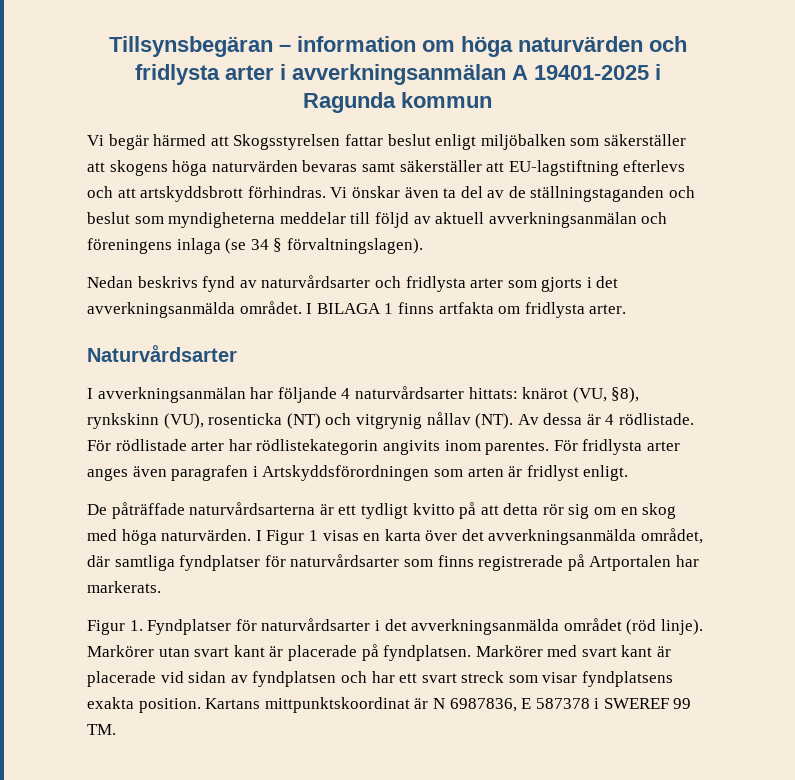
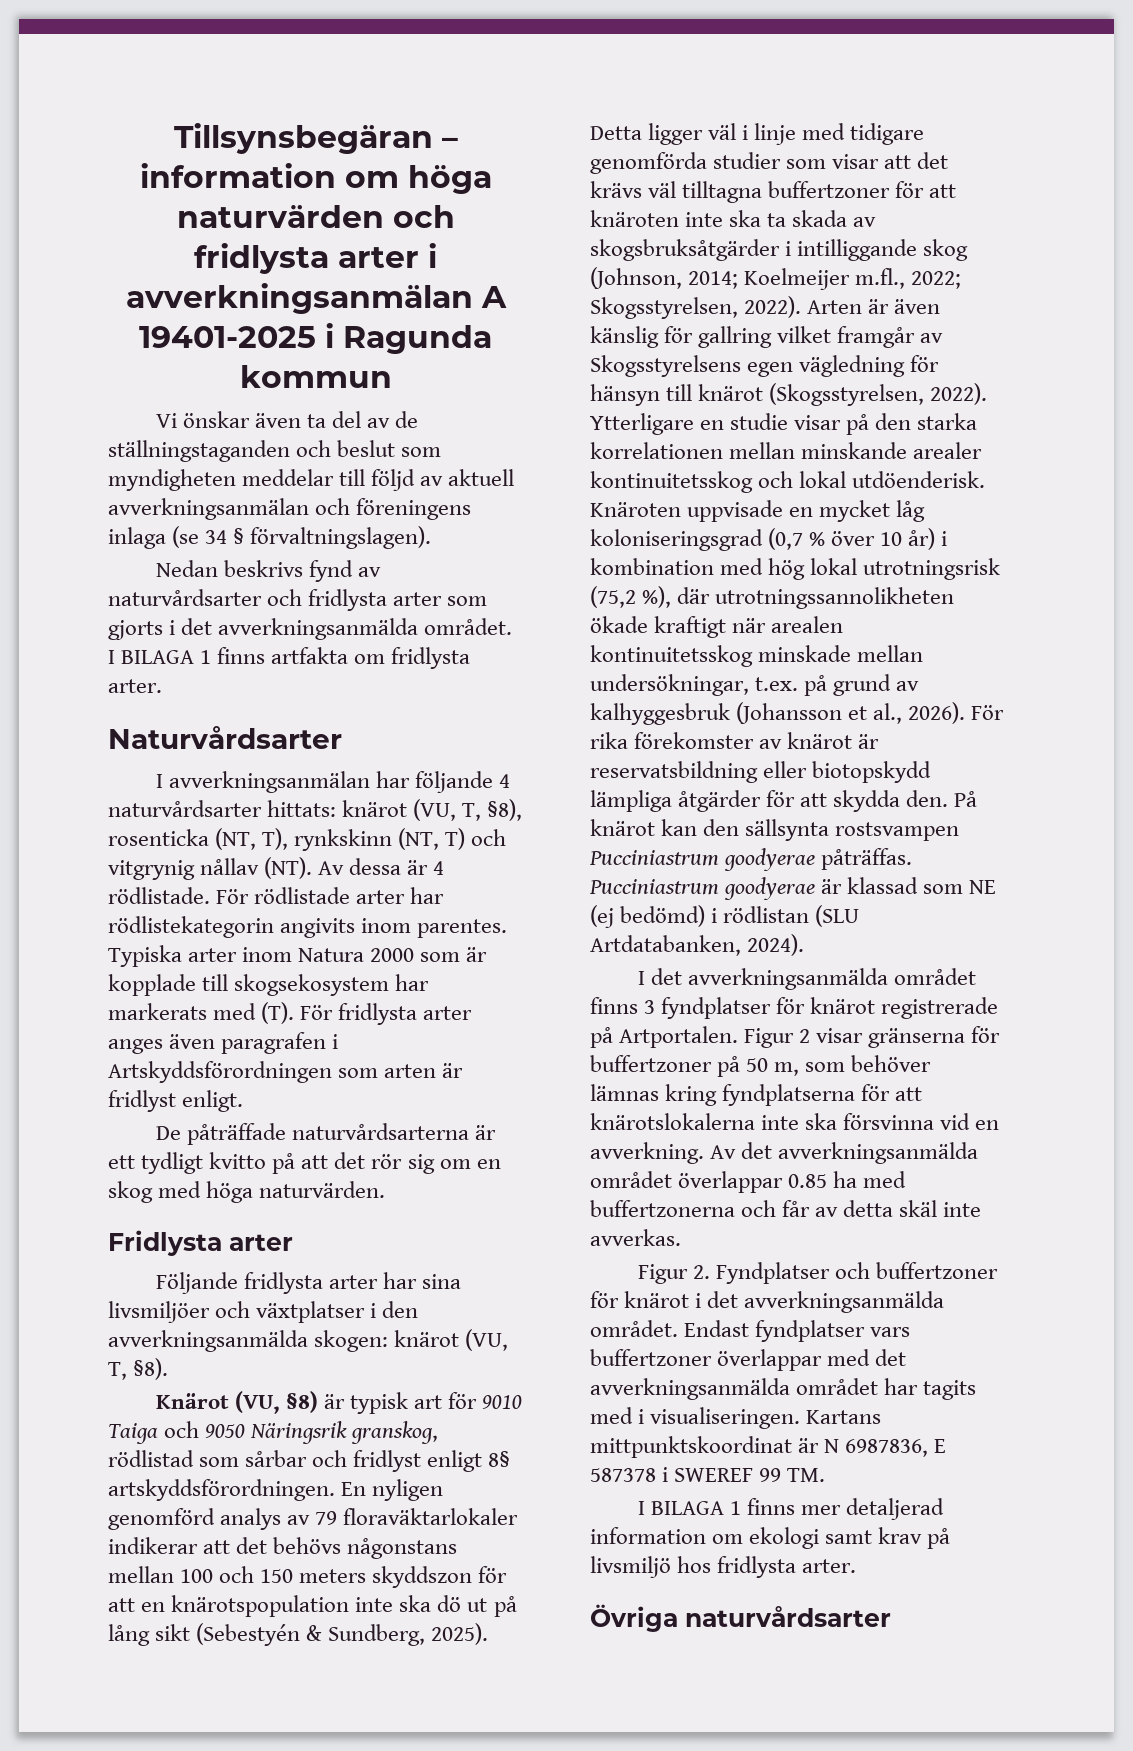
[108,134,686,150] [87,160,686,176] [87,186,348,202] begär härmed att Skogsstyrelsen fattar beslut enligt miljöbalken som säkerställer att skogens höga naturvärden bevaras samt säkerställer att EU-lagstiftning efterlevs och att artskyddsbrott förhindras. Vi -> (177, 420) none
[168,212,276,228] myndigheterna -> [108,469,236,491] myndigheten
[611,387,640,403] [87,413,321,429] §8), rynkskinn (VU), rosenticka (NT) -> [462,799,523,821] [108,828,466,851] T, §8), rosenticka (NT, T), rynkskinn (NT, T)
(550, 448) none -> [108,945,488,967] [108,974,430,996] [108,1002,295,1024] Typiska arter inom Natura 2000 som är kopplade till skogsekosystem har markerats med (T).
[503,503,539,515] detta -> [334,1152,366,1169] det
[255,528,704,545] [87,554,699,571] [87,581,161,593] [87,618,703,635] [87,644,672,661] [87,671,674,687] [87,697,201,713] I Figur 1 visas en karta över det avverkningsanmälda området, där samtliga fyndplatser för naturvårdsarter som finns registrerade på Artportalen har markerats. // Figur 1. Fyndplatser för naturvårdsarter i det avverkningsanmälda området (röd linje). Markörer utan svart kant är placerade på fyndplatsen. Markörer med svart kant är placerade vid sidan av fyndplatsen och har ett svart streck som visar fyndplatsens exakta position. -> [108,1230,293,1256] [155,1272,461,1294] [108,1301,419,1323] [108,1329,509,1352] [108,1358,169,1380] [155,1391,523,1414] [108,1421,439,1444] [108,1450,511,1472] [108,1479,444,1501] [108,1508,519,1530] [108,1537,458,1559] [108,1566,508,1588] [108,1595,517,1617] [108,1623,489,1646] [590,123,925,145] [590,152,949,174] [590,181,957,203] [590,210,877,227] [590,239,969,261] [590,267,962,290] [590,296,941,319] [590,326,944,348] [590,355,940,377] [590,383,988,406] [590,413,978,435] [590,442,983,459] [590,471,986,493] [590,500,926,522] [590,528,948,551] [590,558,1001,580] [590,586,955,609] [590,616,844,638] [590,645,924,667] [590,674,920,696] [590,702,1005,725] [590,732,880,749] [590,761,932,783] [590,790,978,812] [590,819,960,841] [589,848,913,871] [589,877,997,900] [590,905,860,928] [590,934,805,956] [637,968,976,990] [590,997,999,1019] [590,1026,1001,1048] [590,1055,932,1077] [590,1084,923,1106] [590,1113,1000,1130] [590,1142,979,1164] [590,1171,907,1193] [590,1200,982,1217] [590,1229,681,1246] [637,1262,998,1284] [590,1291,945,1313] [590,1320,911,1342] [590,1349,907,1371] [590,1378,977,1400] [590,1407,801,1429] // Fridlysta arter // Följande fridlysta arter har sina livsmiljöer och växtplatser i den avverkningsanmälda skogen: knärot (VU, T, §8). // Knärot (VU, §8) är typisk art för 9010 Taiga och 9050 Näringsrik granskog, rödlistad som sårbar och fridlyst enligt 8§ artskyddsförordningen. En nyligen genomförd analys av 79 floraväktarlokaler indikerar att det behövs någonstans mellan 100 och 150 meters skyddszon för att en knärotspopulation inte ska dö ut på lång sikt (Sebestyén & Sundberg, 2025). Detta ligger väl i linje med tidigare genomförda studier som visar att det krävs väl tilltagna buffertzoner för att knäroten inte ska ta skada av skogsbruksåtgärder i intilliggande skog (Johnson, 2014; Koelmeijer m.fl., 2022; Skogsstyrelsen, 2022). Arten är även känslig för gallring vilket framgår av Skogsstyrelsens egen vägledning för hänsyn till knärot (Skogsstyrelsen, 2022). Ytterligare en studie visar på den starka korrelationen mellan minskande arealer kontinuitetsskog och lokal utdöenderisk. Knäroten uppvisade en mycket låg koloniseringsgrad (0,7 % över 10 år) i kombination med hög lokal utrotningsrisk (75,2 %), där utrotningssannolikheten ökade kraftigt när arealen kontinuitetsskog minskade mellan undersökningar, t.ex. på grund av kalhyggesbruk (Johansson et al., 2026). För rika förekomster av knärot är reservatsbildning eller biotopskydd lämpliga åtgärder för att skydda den. På knärot kan den sällsynta rostsvampen Pucciniastrum goodyerae påträffas. Pucciniastrum goodyerae är klassad som NE (ej bedömd) i rödlistan (SLU Artdatabanken, 2024). // I det avverkningsanmälda området finns 3 fyndplatser för knärot registrerade på Artportalen. Figur 2 visar gränserna för buffertzoner på 50 m, som behöver lämnas kring fyndplatserna för att knärotslokalerna inte ska försvinna vid en avverkning. Av det avverkningsanmälda området överlappar 0.85 ha med buffertzonerna och får av detta skäl inte avverkas. // Figur 2. Fyndplatser och buffertzoner för knärot i det avverkningsanmälda området. Endast fyndplatser vars buffertzoner överlappar med det avverkningsanmälda området har tagits med i visualiseringen.
(116, 729) none -> [637,1498,944,1520] [590,1527,951,1549] [590,1556,857,1578] [590,1604,891,1632] // I BILAGA 1 finns mer detaljerad information om ekologi samt krav på livsmiljö hos fridlysta arter. // Övriga naturvårdsarter

